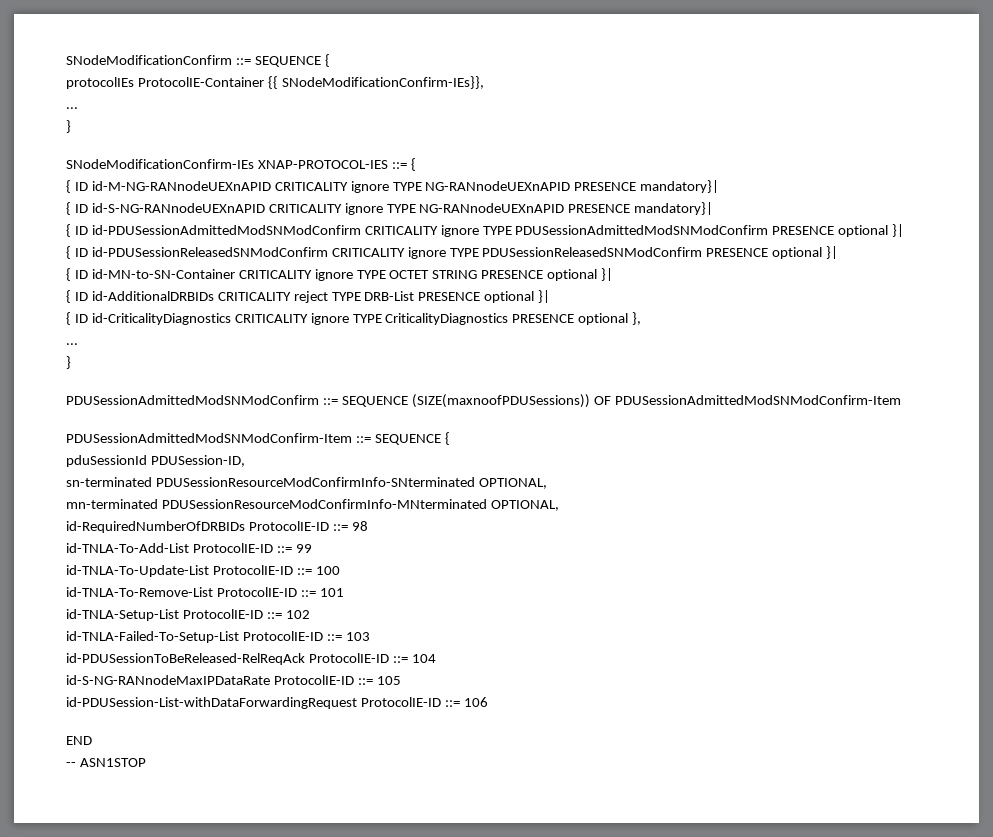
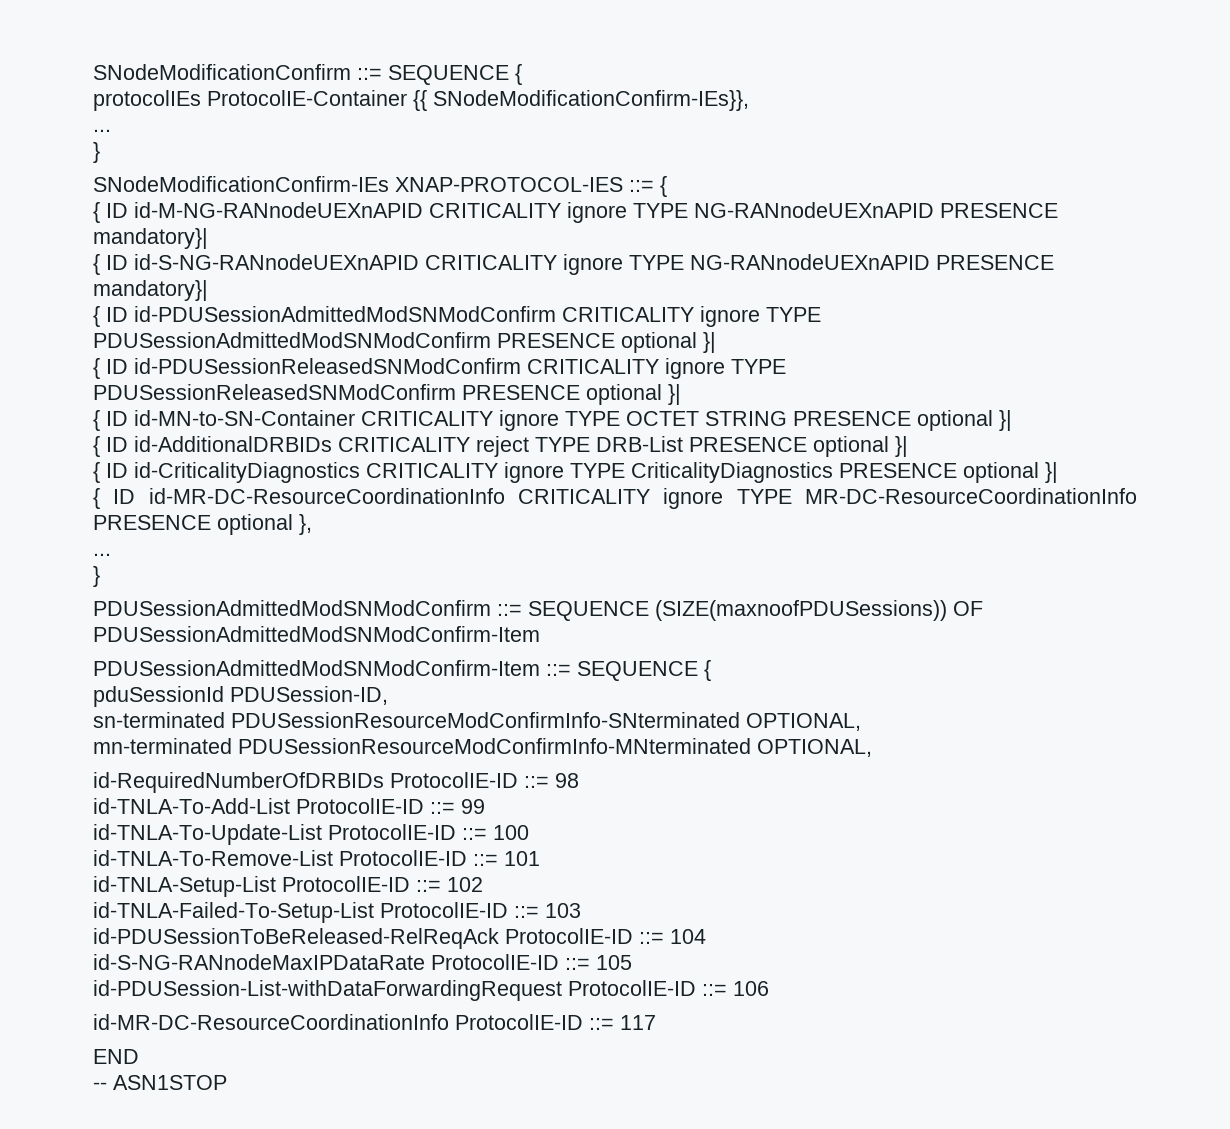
(629, 319) none -> [1045,462,1058,483] [93,488,1137,509] [93,514,293,535] }| // { ID id-MR-DC-ResourceCoordinationInfo CRITICALITY ignore TYPE MR-DC-ResourceCoordinationInfo PRESENCE optional
(488, 702) none -> [93,1014,656,1030] // id-MR-DC-ResourceCoordinationInfo ProtocolIE-ID ::= 117

